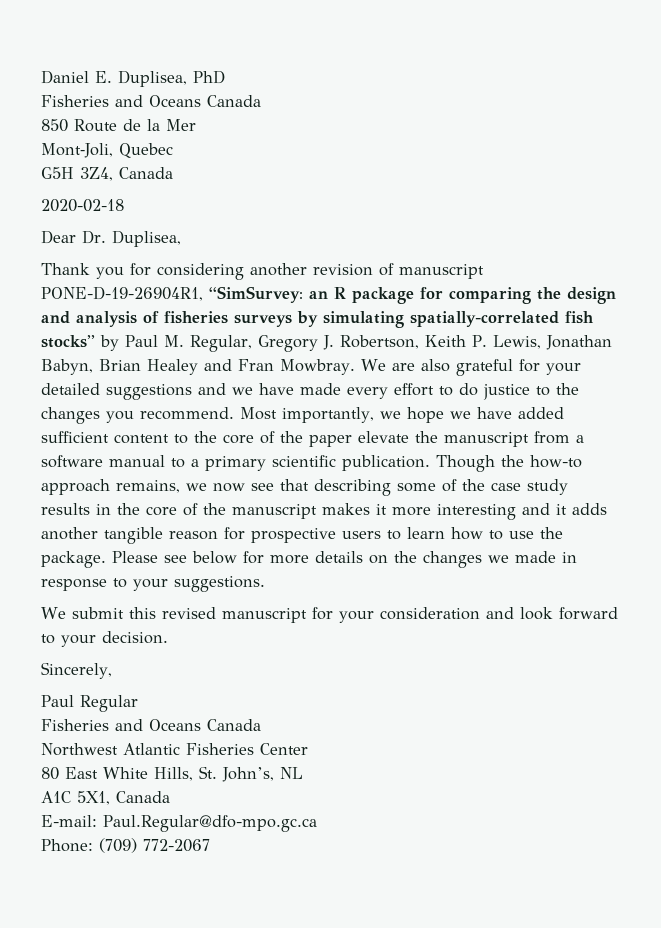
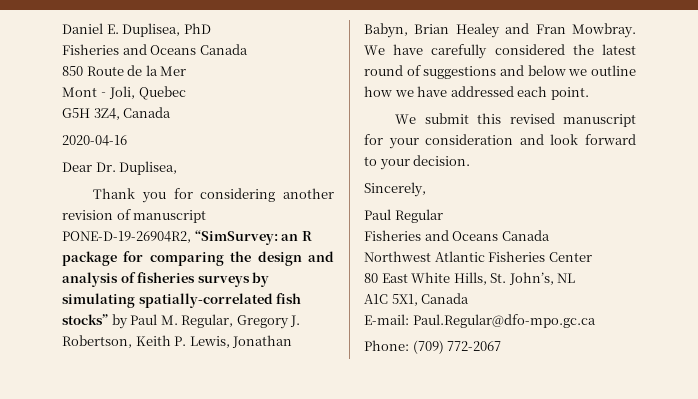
[41,199,124,212] 2020-02-18 -> [62,135,127,146] 2020-04-16
[41,286,203,301] PONE-D-19-26904R1, -> [62,231,191,243] PONE-D-19-26904R2,
[391,359,581,376] [41,383,579,400] [41,407,564,424] [41,431,584,447] [41,455,582,472] [41,479,568,496] [41,503,607,520] [41,527,563,544] [41,551,577,568] [41,576,265,592] are also grateful for your detailed suggestions and we have made every effort to do justice to the changes you recommend. Most importantly, we hope we have added sufficient content to the core of the paper elevate the manuscript from a software manual to a primary scientific publication. Though the how-to approach remains, we now see that describing some of the case study results in the core of the manuscript makes it more interesting and it adds another tangible reason for prospective users to learn how to use the package. Please see below for more details on the changes we made in response to your suggestions. -> [393,44,636,59] [364,65,636,79] [364,86,589,100] have carefully considered the latest round of suggestions and below we outline how we have addressed each point.

